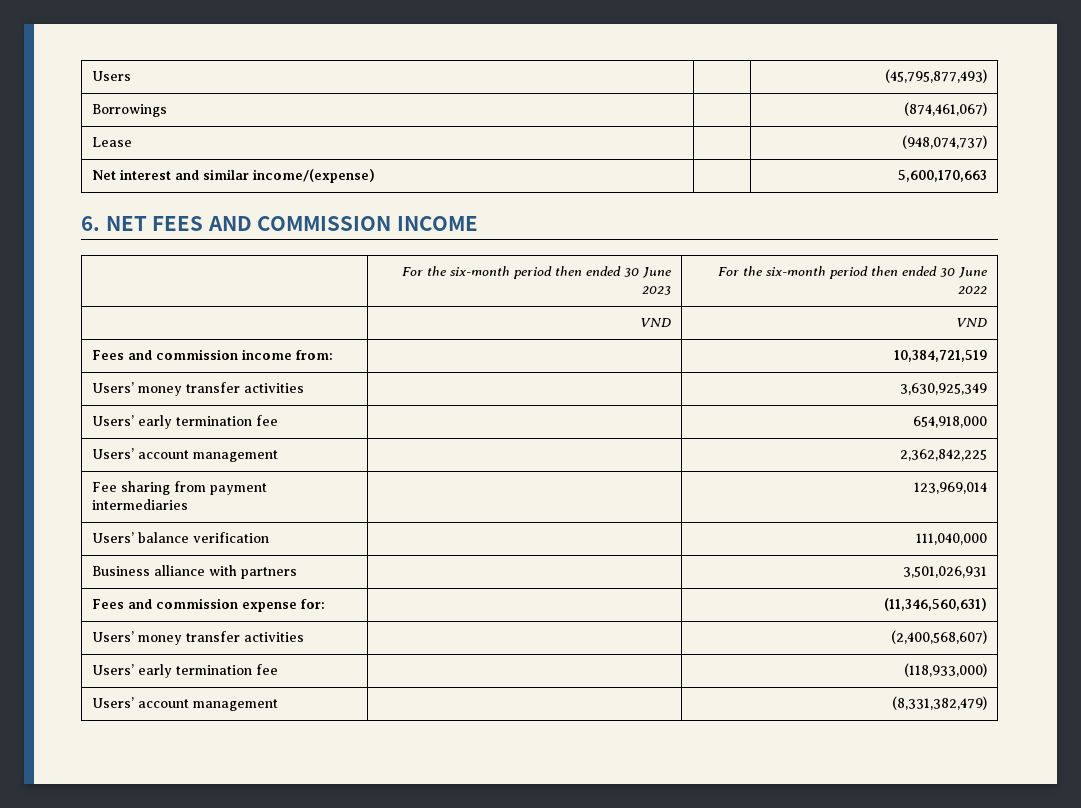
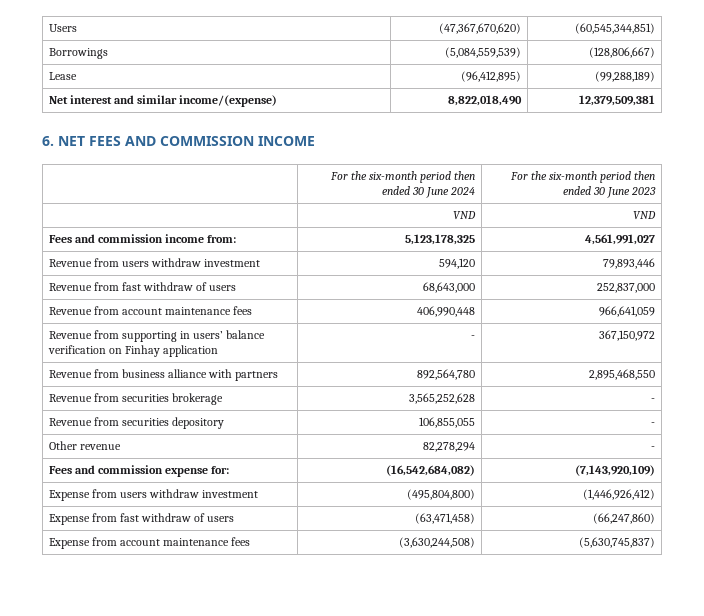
[885,69,988,83] | (45,795,877,493) -> [439,23,522,34] [575,23,656,34] (47,367,670,620) | (60,545,344,851)
[904,102,988,116] | (874,461,067) -> [445,47,522,58] [589,47,656,58] (5,084,559,539) | (128,806,667)
[902,135,988,149] | (948,074,737) -> [461,71,522,82] [595,71,656,82] (96,412,895) | (99,288,189)
[898,170,988,182] | 5,600,170,663 -> [448,95,523,106] [579,95,656,106] 8,822,018,490 | 12,379,509,381
[642,286,672,295] [718,266,988,279] [958,286,988,294] 2023 | For the six-month period then ended 30 June 2022 -> [450,187,476,195] [509,171,656,183] [562,186,657,198] 2024 | For the six-month period then ended 30 June 2023
[894,350,988,362] [91,382,304,396] [900,383,988,395] [91,415,278,429] [913,416,988,428] [91,448,278,462] [900,449,988,461] [91,481,267,495] [91,499,188,510] [914,482,988,494] [91,532,269,543] [916,533,988,545] [91,565,297,579] [903,566,988,578] | 10,384,721,519 // Users’ money transfer activities | | 3,630,925,349 // Users’ early termination fee | | 654,918,000 // Users’ account management | | 2,362,842,225 // Fee sharing from payment intermediaries | | 123,969,014 // Users’ balance verification | | 111,040,000 // Business alliance with partners | | 3,501,026,931 -> [405,234,476,245] [585,234,656,245] [48,258,261,267] [439,258,476,269] [603,258,656,269] [48,282,237,291] [423,282,476,293] [597,283,656,293] [48,306,253,315] [417,306,476,317] [599,306,656,317] [48,330,266,342] [47,345,219,357] [471,335,476,339] [599,330,656,341] [48,369,279,381] [417,369,476,380] [589,369,656,380] [48,393,224,405] [409,393,476,404] [651,398,656,402] [48,417,225,429] [419,417,476,428] [651,422,656,426] [48,441,121,450] [423,442,476,452] [651,446,656,450] 5,123,178,325 | 4,561,991,027 // Revenue from users withdraw investment | 594,120 | 79,893,446 // Revenue from fast withdraw of users | 68,643,000 | 252,837,000 // Revenue from account maintenance fees | 406,990,448 | 966,641,059 // Revenue from supporting in users’ balance verification on Finhay application | - | 367,150,972 // Revenue from business alliance with partners | 892,564,780 | 2,895,468,550 // Revenue from securities brokerage | 3,565,252,628 | - // Revenue from securities depository | 106,855,055 | - // Other revenue | 82,278,294 | -
[884,598,988,611] [91,631,304,645] [891,630,988,644] [91,664,278,678] [904,663,988,677] [91,697,278,711] [892,696,988,710] | (11,346,560,631) // Users’ money transfer activities | | (2,400,568,607) // Users’ early termination fee | | (118,933,000) // Users’ account management | | (8,331,382,479) -> [386,465,476,476] [575,465,656,476] [48,489,259,501] [407,489,476,500] [583,489,656,500] [48,513,235,525] [415,513,476,524] [593,513,656,524] [48,537,251,549] [399,537,476,548] [579,537,656,548] (16,542,684,082) | (7,143,920,109) // Expense from users withdraw investment | (495,804,800) | (1,446,926,412) // Expense from fast withdraw of users | (63,471,458) | (66,247,860) // Expense from account maintenance fees | (3,630,244,508) | (5,630,745,837)

